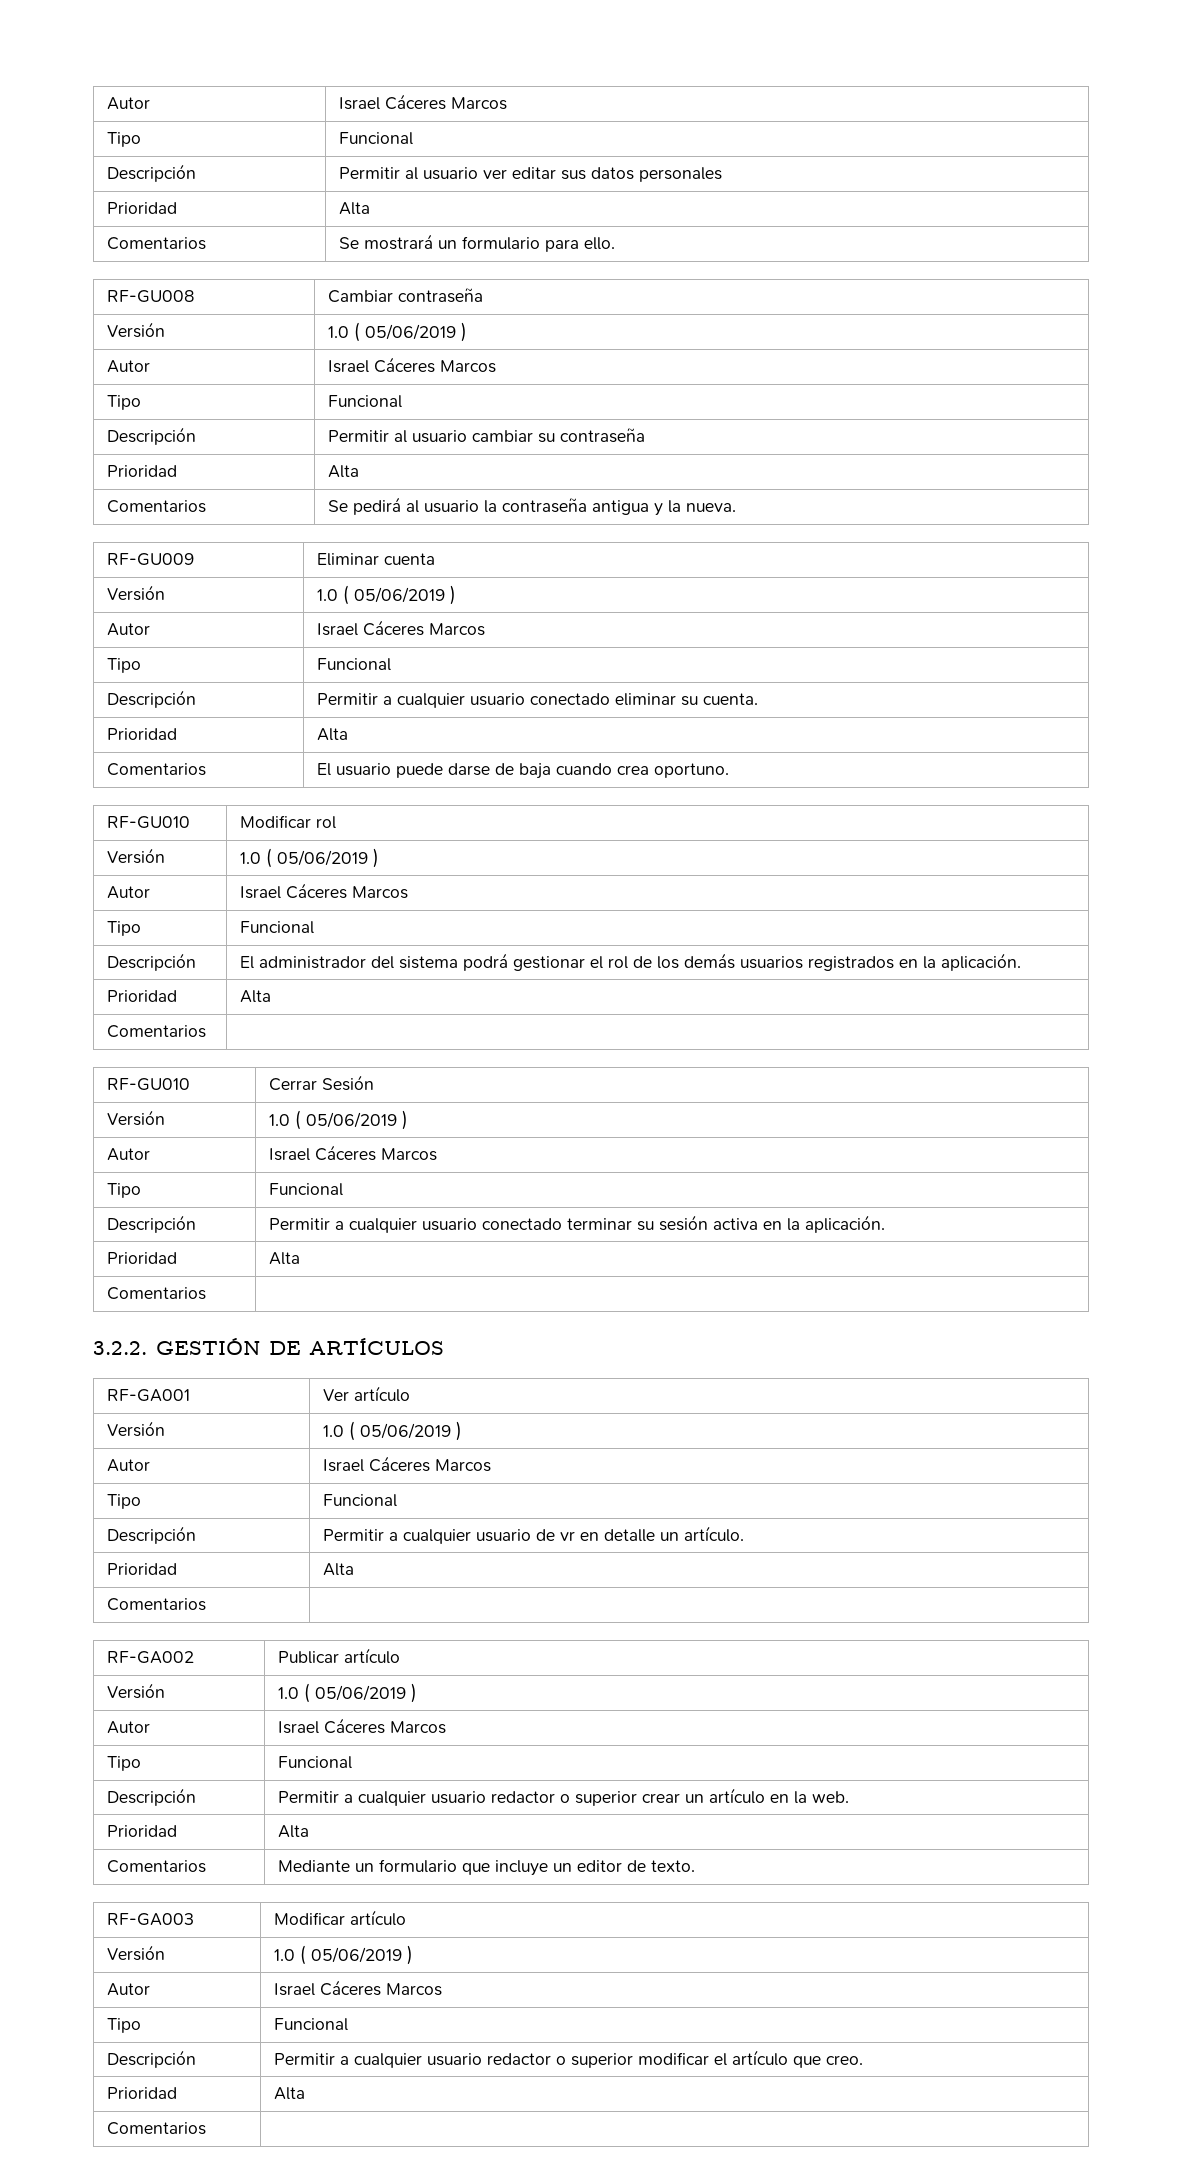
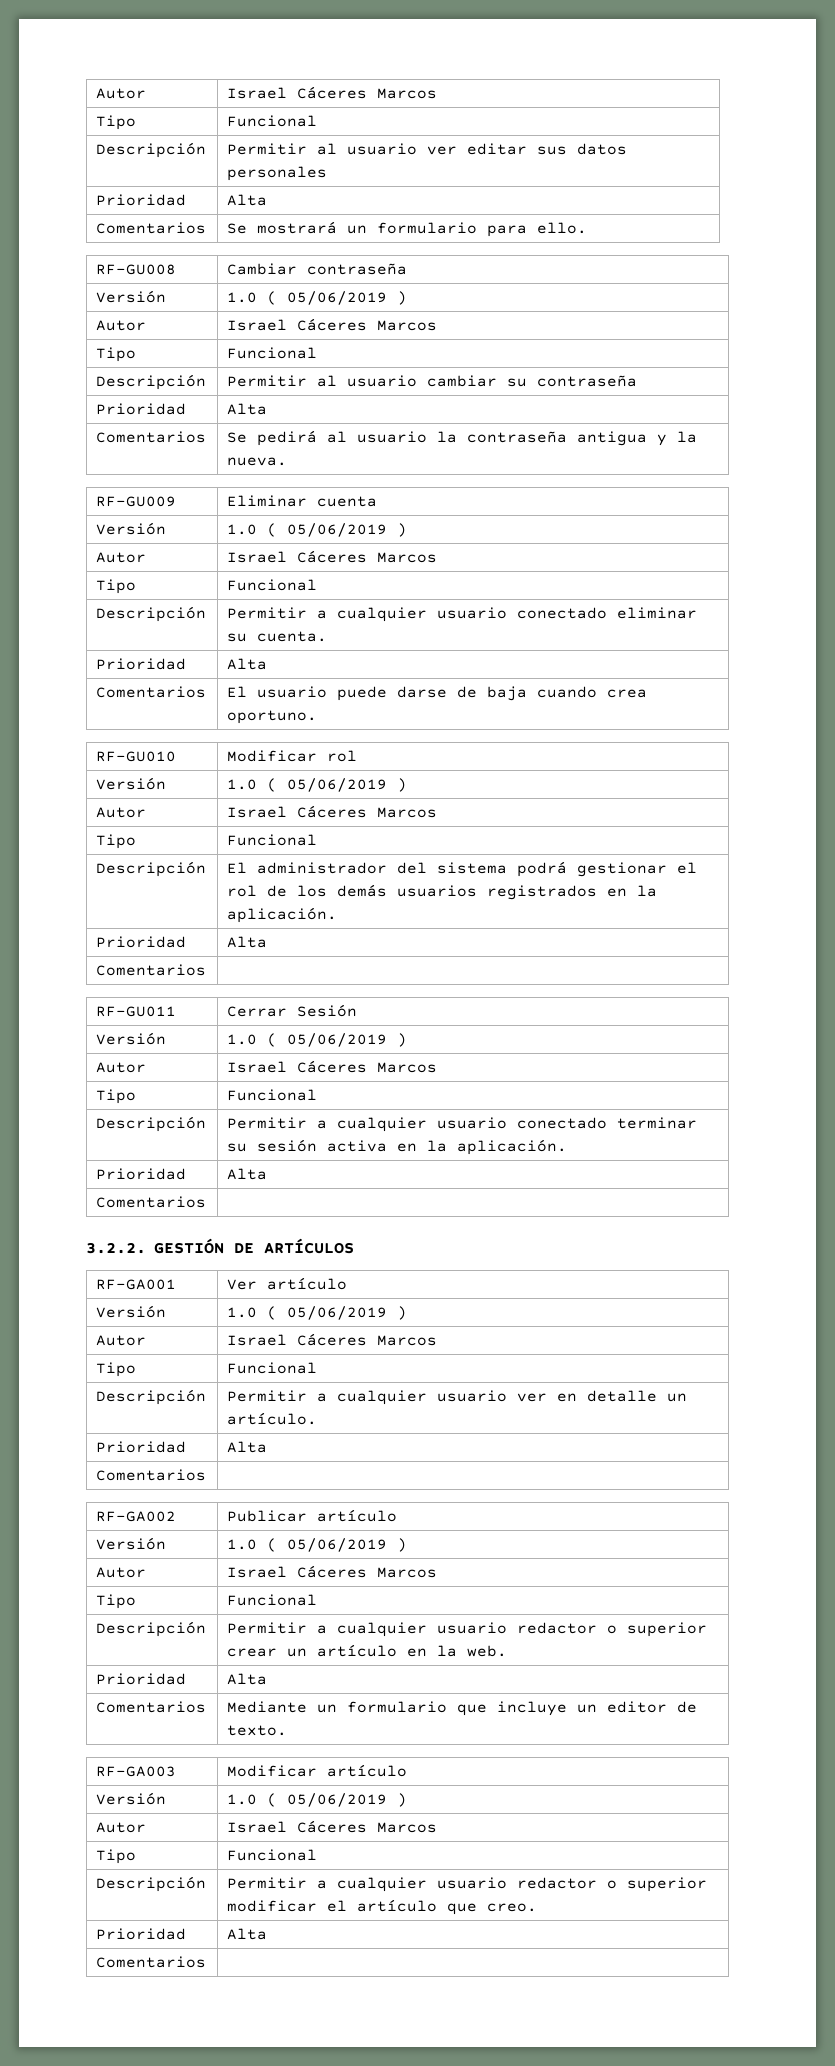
[106,1078,190,1091] RF-GU010 -> [96,1006,177,1017] RF-GU011
[535,1529,575,1541] de vr -> [517,1393,548,1402] ver

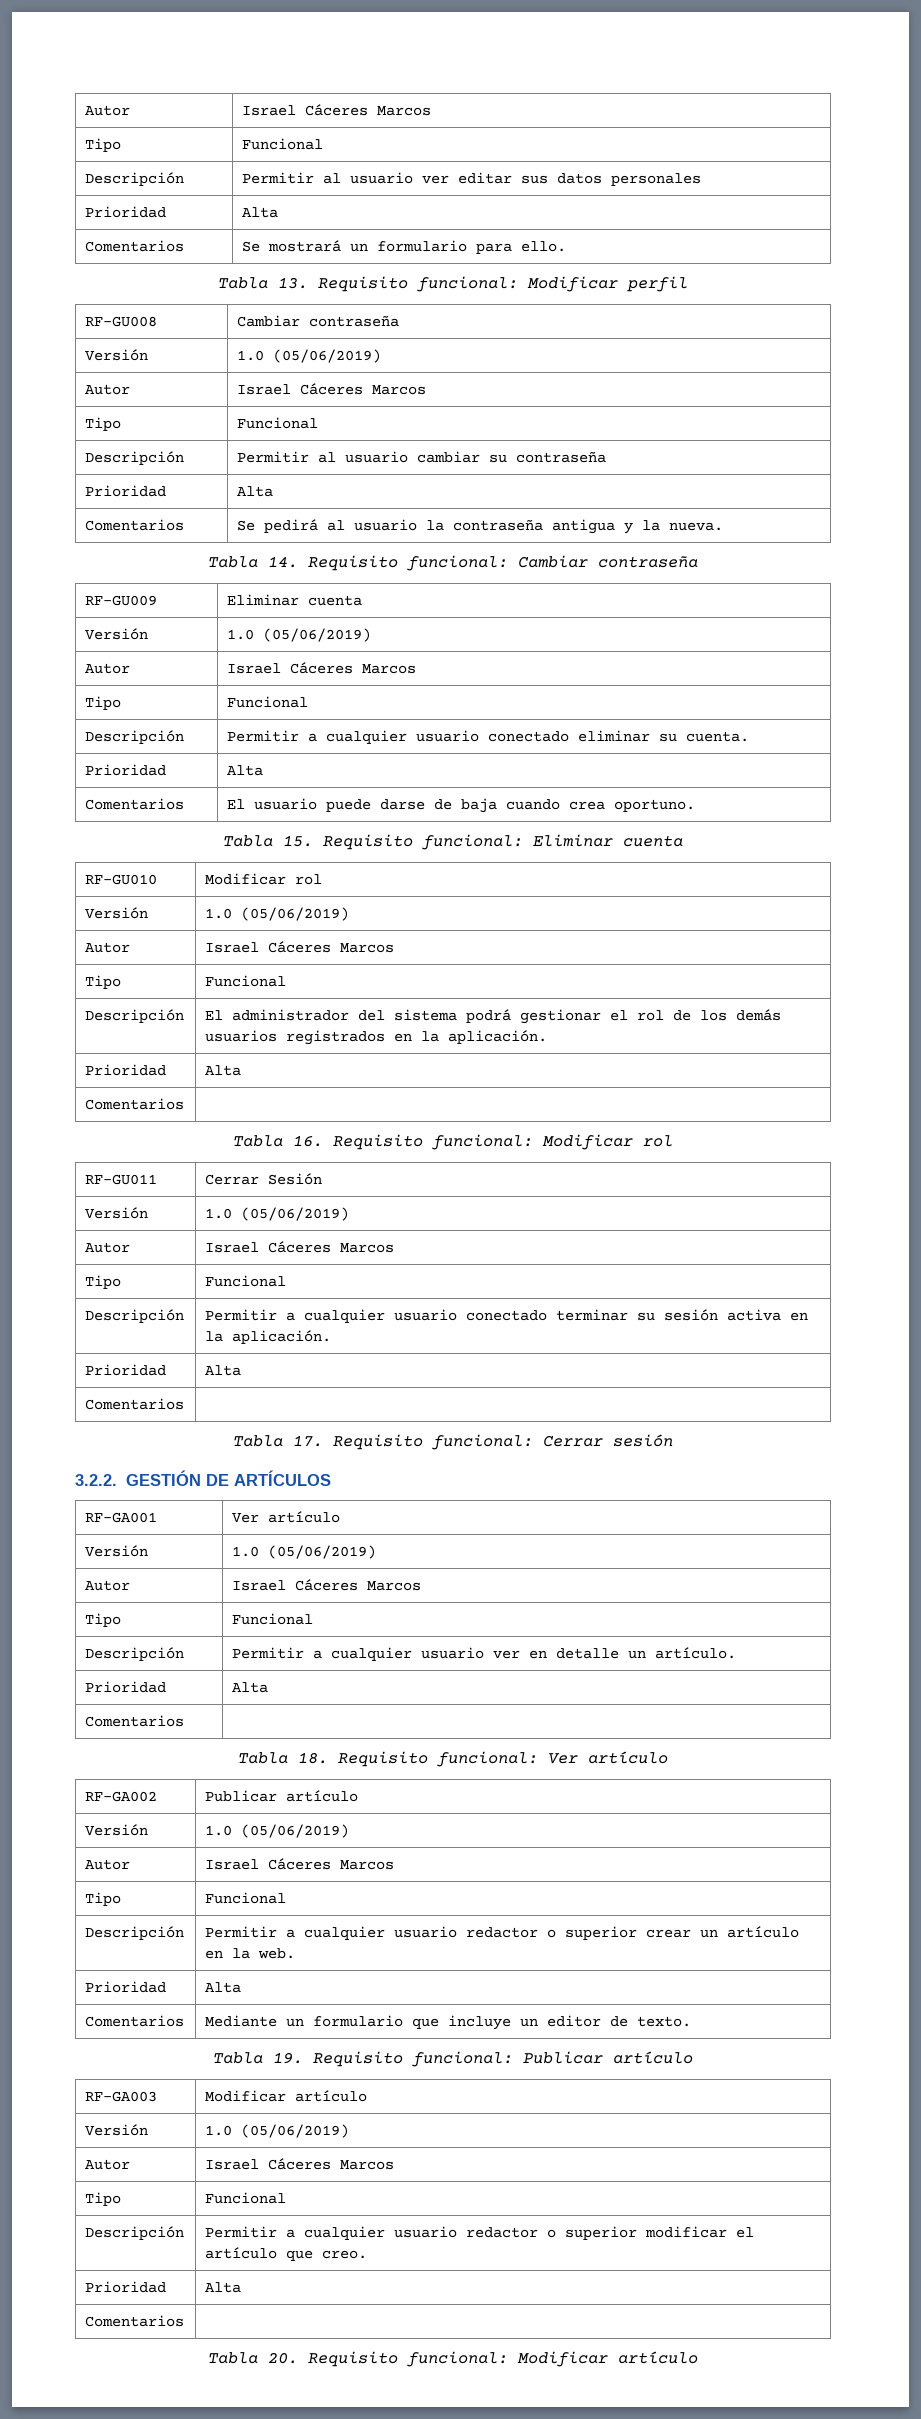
(588, 228) none -> [218,276,688,292] // Tabla 13. Requisito funcional: Modificar perfil
[267,291,408,305] ( 05/06/2019 ) -> [273,349,382,363] (05/06/2019)
(288, 461) none -> [208,555,698,571] // Tabla 14. Requisito funcional: Cambiar contraseña
[267,523,408,537] ( 05/06/2019 ) -> [263,628,372,642] (05/06/2019)
(318, 717) none -> [223,834,683,850] // Tabla 15. Requisito funcional: Eliminar cuenta
[267,778,408,792] ( 05/06/2019 ) -> [241,907,350,921] (05/06/2019)
(207, 970) none -> [233,1134,673,1150] // Tabla 16. Requisito funcional: Modificar rol
[267,1033,408,1047] ( 05/06/2019 ) -> [241,1207,350,1221] (05/06/2019)
(207, 1202) none -> [233,1434,673,1450] // Tabla 17. Requisito funcional: Cerrar sesión
[267,1306,408,1320] ( 05/06/2019 ) -> [268,1545,377,1559] (05/06/2019)
(207, 1475) none -> [238,1751,668,1767] // Tabla 18. Requisito funcional: Ver artículo
[267,1538,408,1552] ( 05/06/2019 ) -> [241,1824,350,1838] (05/06/2019)
(288, 1730) none -> [213,2051,693,2067] // Tabla 19. Requisito funcional: Publicar artículo
[267,1793,408,1807] ( 05/06/2019 ) -> [241,2124,350,2138] (05/06/2019)
(207, 1962) none -> [208,2351,698,2367] // Tabla 20. Requisito funcional: Modificar artículo

